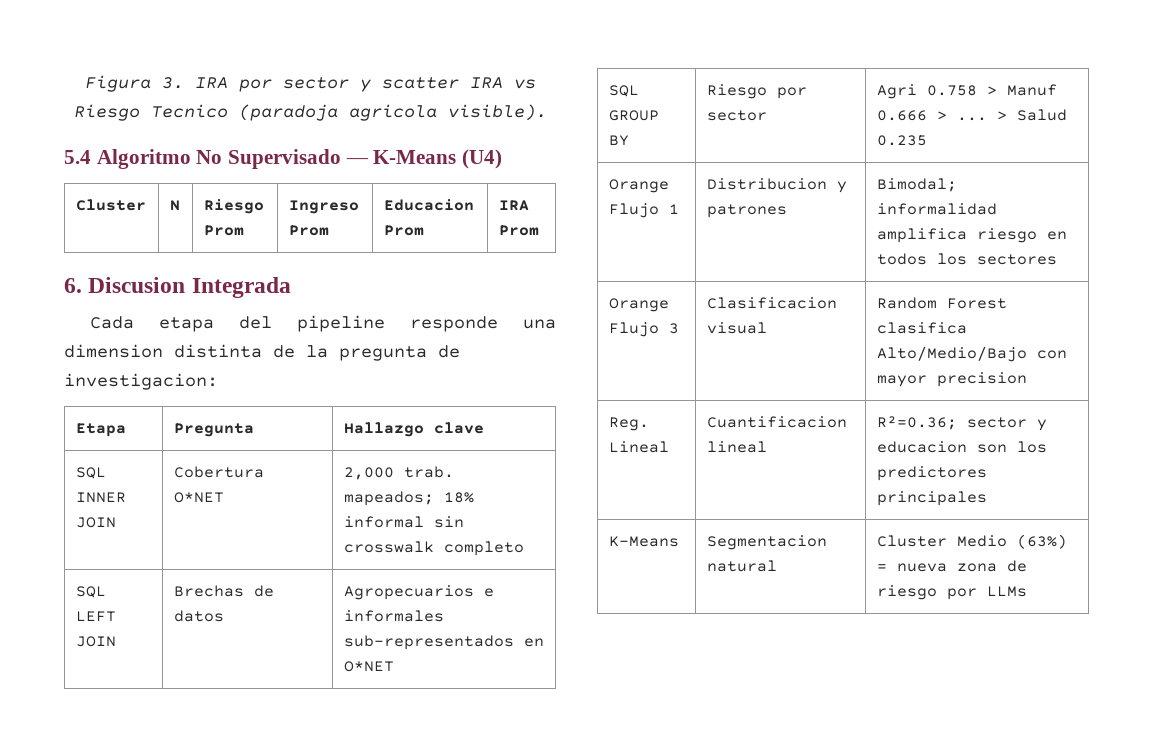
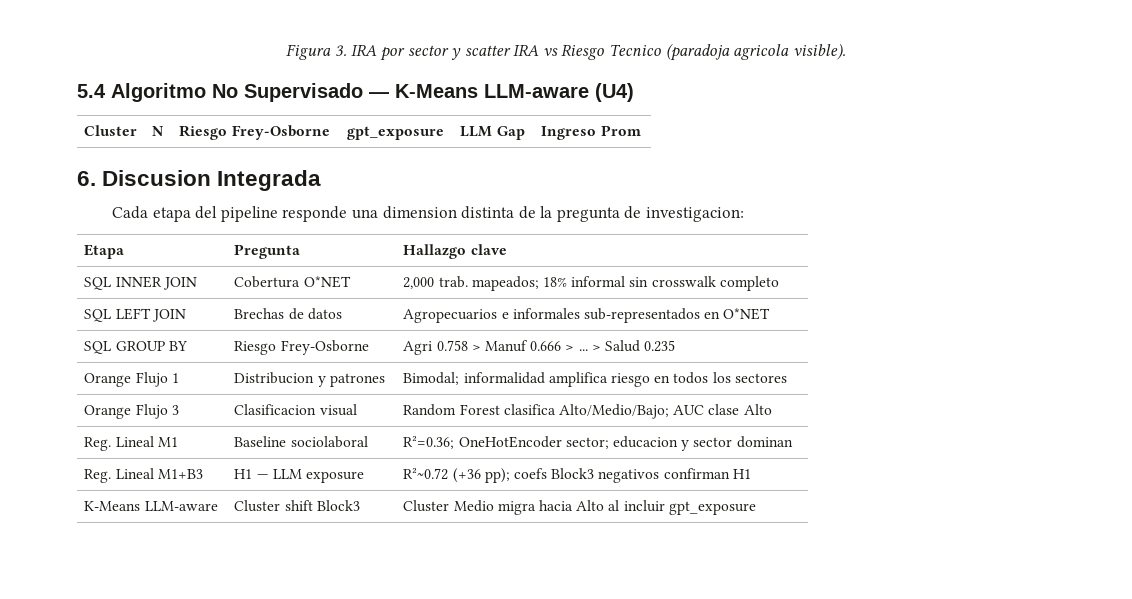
(457, 157) none -> [484,84,589,98] LLM-aware
[203,225,244,236] [288,200,359,214] [288,225,329,236] [383,199,474,211] [383,225,424,236] [498,200,529,211] Prom | Ingreso Prom | Educacion Prom | IRA -> [231,125,330,140] [347,126,445,140] [460,126,525,140] [541,126,597,140] Frey-Osborne | gpt_exposure | LLM Gap | Ingreso
[776,87,807,99] [706,110,767,121] por sector -> [280,340,369,355] Frey-Osborne
[876,346,1067,362] [876,372,1027,387] [608,417,649,431] [608,441,669,453] [706,416,847,428] [706,441,767,453] [876,416,1047,431] [876,441,1047,453] [876,466,987,481] [876,491,987,506] [608,536,679,547] [706,535,827,550] [706,560,777,572] [876,534,1067,549] [876,560,1027,572] [876,585,1027,600] Alto/Medio/Bajo con mayor precision // Reg. Lineal | Cuantificacion lineal | R²=0.36; sector y educacion son los predictores principales // K-Means | Segmentacion natural | Cluster Medio (63%) = nueva zona de riesgo por LLMs -> [559,404,772,419] [84,436,178,451] [234,436,368,448] [403,436,793,451] [84,468,203,483] [234,469,365,483] [403,468,751,483] [84,501,218,511] [234,500,360,512] [403,500,756,515] Alto/Medio/Bajo; AUC clase Alto // Reg. Lineal M1 | Baseline sociolaboral | R²=0.36; OneHotEncoder sector; educacion y sector dominan // Reg. Lineal M1+B3 | H1 — LLM exposure | R²~0.72 (+36 pp); coefs Block3 negativos confirman H1 // K-Means LLM-aware | Cluster shift Block3 | Cluster Medio migra hacia Alto al incluir gpt_exposure

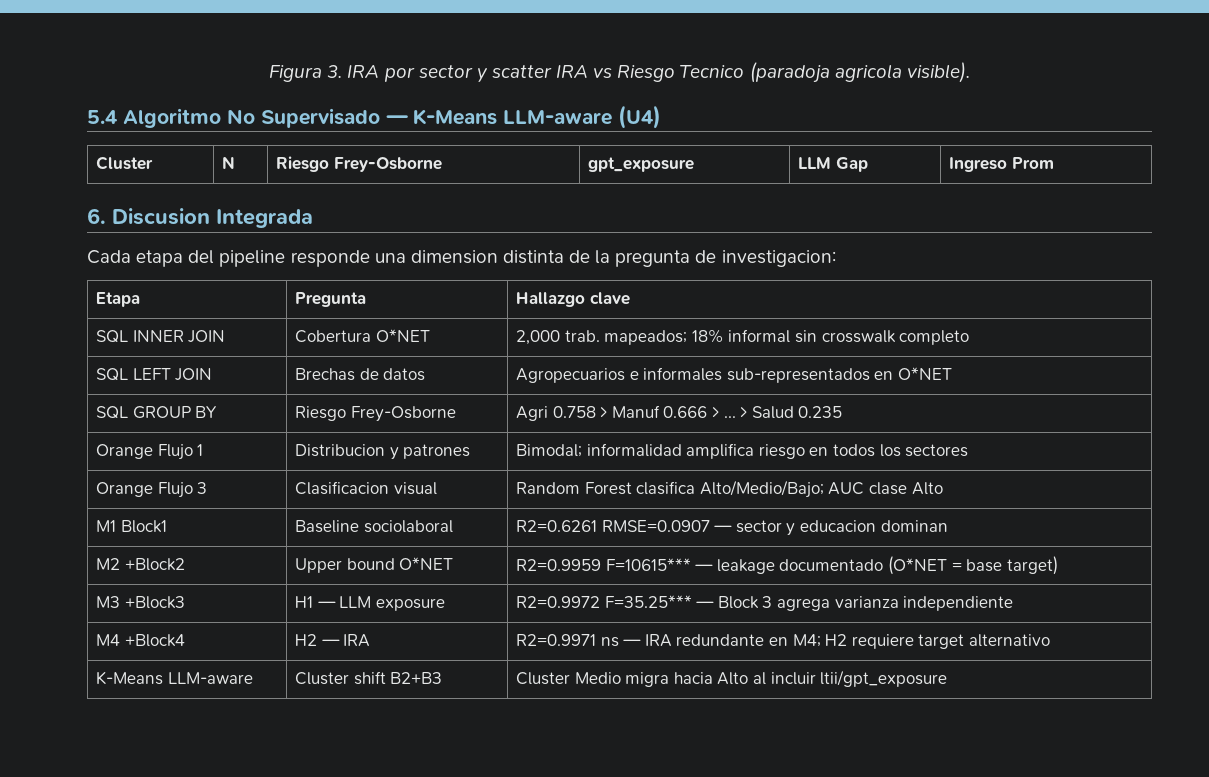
[84,436,154,451] Reg. Lineal -> (943, 488) none
(178, 442) none -> [120,520,167,533] Block1
[403,436,793,451] [84,468,203,483] [234,469,365,483] [403,468,751,483] R²=0.36; OneHotEncoder sector; educacion y sector dominan // Reg. Lineal M1+B3 | H1 — LLM exposure | R²~0.72 (+36 pp); coefs Block3 negativos confirman H1 -> [516,520,948,536] [96,558,185,571] [295,557,454,573] [516,556,1058,575] [96,596,185,609] [295,596,445,611] [516,595,1014,611] [96,634,185,647] [295,634,371,647] [516,634,1050,649] R2=0.6261 RMSE=0.0907 — sector y educacion dominan // M2 +Block2 | Upper bound O*NET | R2=0.9959 F=10615*** — leakage documentado (O*NET = base target) // M3 +Block3 | H1 — LLM exposure | R2=0.9972 F=35.25*** — Block 3 agrega varianza independiente // M4 +Block4 | H2 — IRA | R2=0.9971 ns — IRA redundante en M4; H2 requiere target alternativo
[316,500,360,511] Block3 -> [390,672,443,684] B2+B3
[668,501,756,515] gpt_exposure -> [820,670,948,687] ltii/gpt_exposure

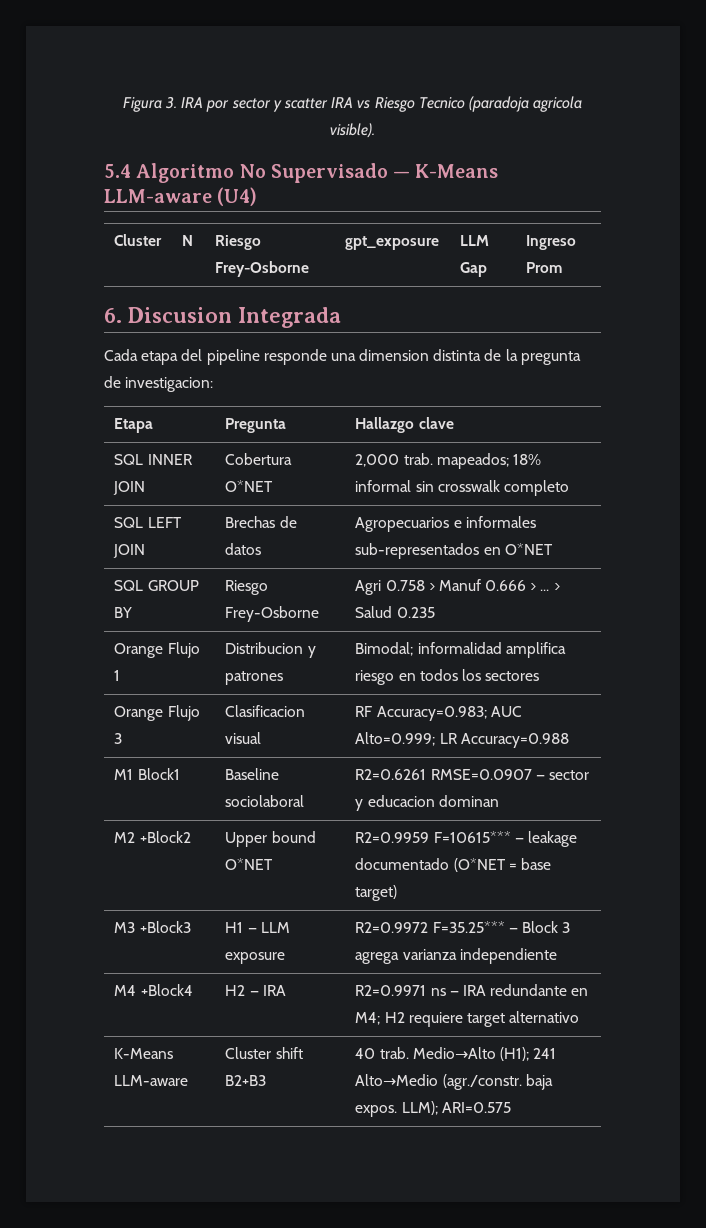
[516,480,943,498] Random Forest clasifica Alto/Medio/Bajo; AUC clase Alto -> [355,706,522,721] [355,732,569,748] RF Accuracy=0.983; AUC Alto=0.999; LR Accuracy=0.988
[516,670,948,687] Cluster Medio migra hacia Alto al incluir ltii/gpt_exposure -> [355,1047,557,1061] [355,1074,553,1090] [355,1101,511,1117] 40 trab. Medio→Alto (H1); 241 Alto→Medio (agr./constr. baja expos. LLM); ARI=0.575

